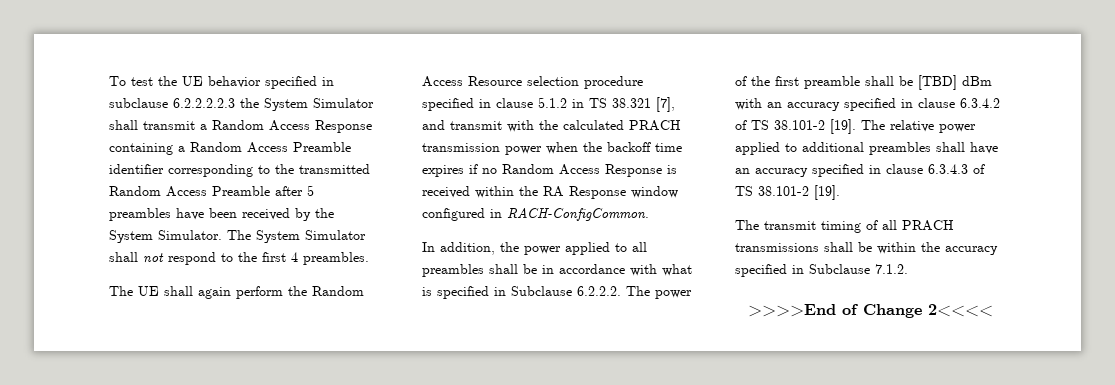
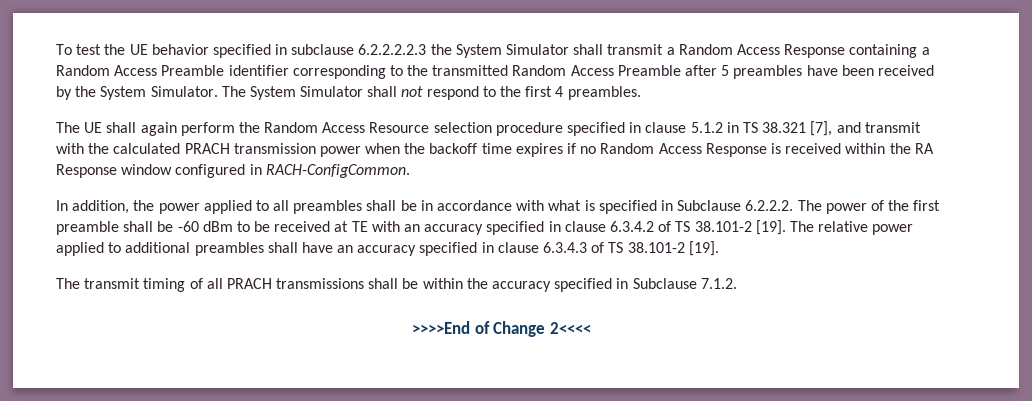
[918,75,992,90] [TBD] dBm -> [177,221,368,232] -60 dBm to be received at TE

